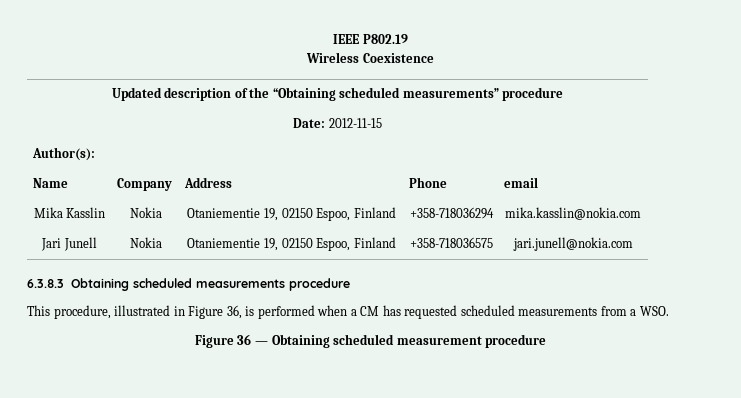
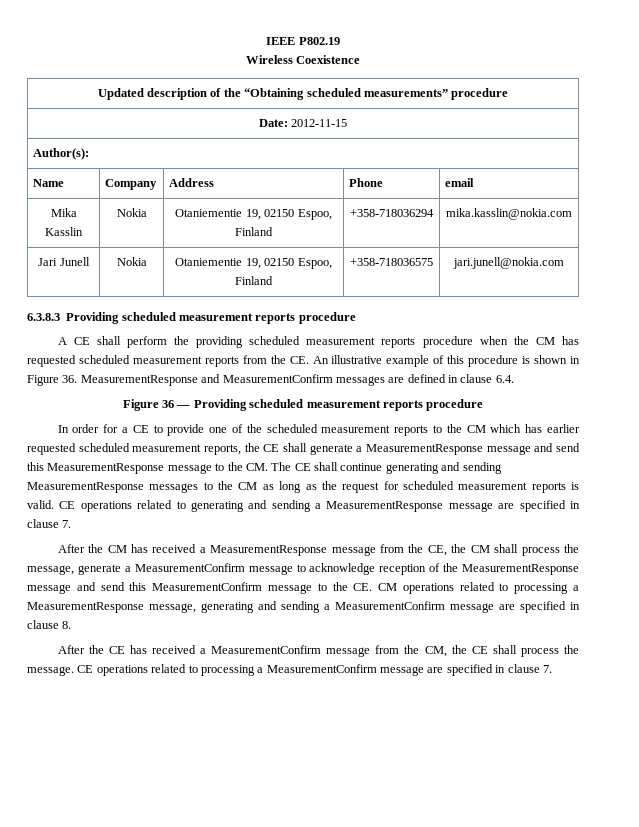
[70,278,350,291] [27,305,669,319] Obtaining scheduled measurements procedure // This procedure, illustrated in Figure 36, is performed when a CM has requested scheduled measurements from a WSO. -> [66,312,356,324] [57,336,579,348] [27,355,580,367] [27,374,514,386] Providing scheduled measurement reports procedure // A CE shall perform the providing scheduled measurement reports procedure when the CM has requested scheduled measurement reports from the CE. An illustrative example of this procedure is shown in Figure 36. MeasurementResponse and MeasurementConfirm messages are defined in clause 6.4.
[271,334,547,348] Obtaining scheduled measurement procedure -> [193,399,484,411] [57,424,581,436] [27,443,580,455] [27,462,502,474] [27,481,579,493] [27,500,580,512] [27,519,72,528] [57,544,579,556] [27,563,579,575] [27,582,579,594] [27,601,580,613] [27,620,72,629] [57,645,580,657] [27,664,552,676] Providing scheduled measurement reports procedure // In order for a CE to provide one of the scheduled measurement reports to the CM which has earlier requested scheduled measurement reports, the CE shall generate a MeasurementResponse message and send this MeasurementResponse message to the CM. The CE shall continue generating and sending MeasurementResponse messages to the CM as long as the request for scheduled measurement reports is valid. CE operations related to generating and sending a MeasurementResponse message are specified in clause 7. // After the CM has received a MeasurementResponse message from the CE, the CM shall process the message, generate a MeasurementConfirm message to acknowledge reception of the MeasurementResponse message and send this MeasurementConfirm message to the CE. CM operations related to processing a MeasurementResponse message, generating and sending a MeasurementConfirm message are specified in clause 8. // After the CE has received a MeasurementConfirm message from the CM, the CE shall process the message. CE operations related to processing a MeasurementConfirm message are specified in clause 7.

